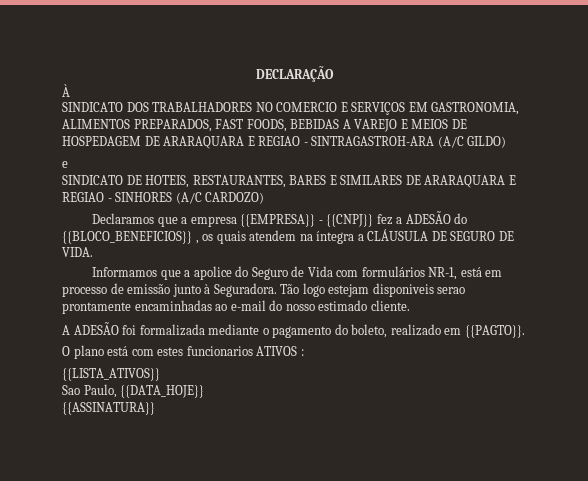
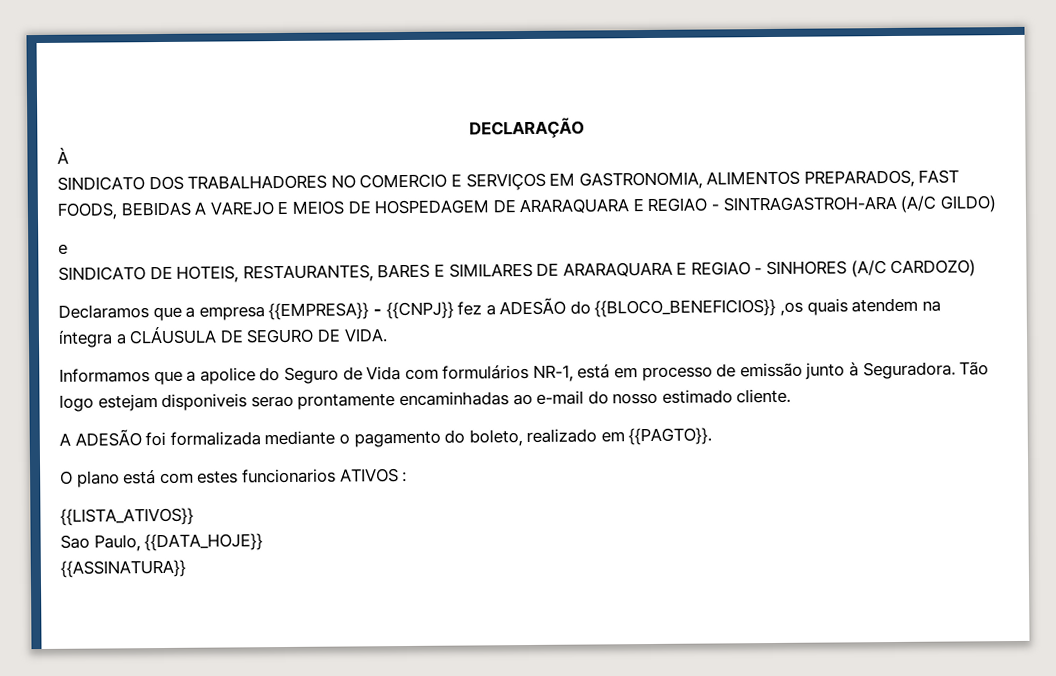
[195,234,214,244] , os -> [780,301,804,316] ,os

